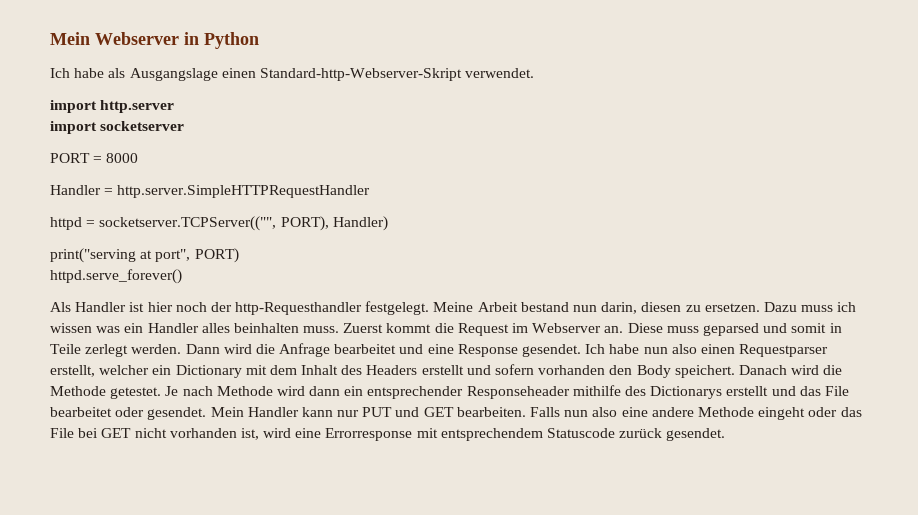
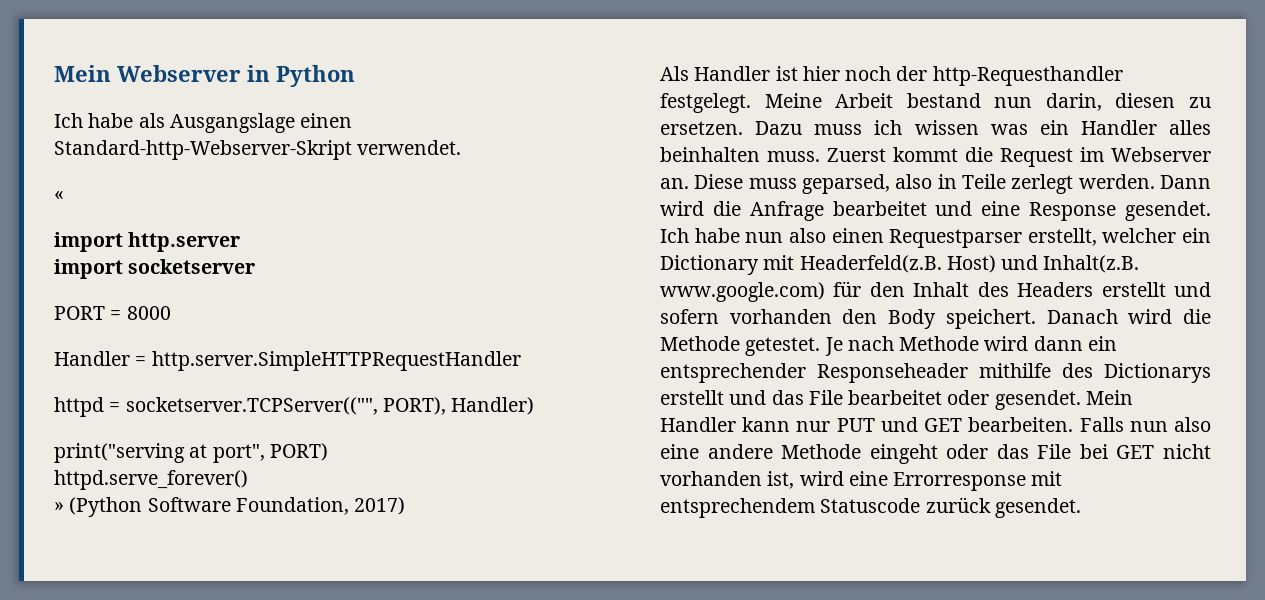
(535, 73) none -> [54,191,64,201] // «
(182, 276) none -> [54,497,406,517] // » (Python Software Foundation, 2017)
[702,323,827,336] geparsed und somit -> [802,174,933,194] geparsed, also
[269,365,297,375] dem -> [799,255,1140,273] [660,281,905,302] Headerfeld(z.B. Host) und Inhalt(z.B. www.google.com) für den

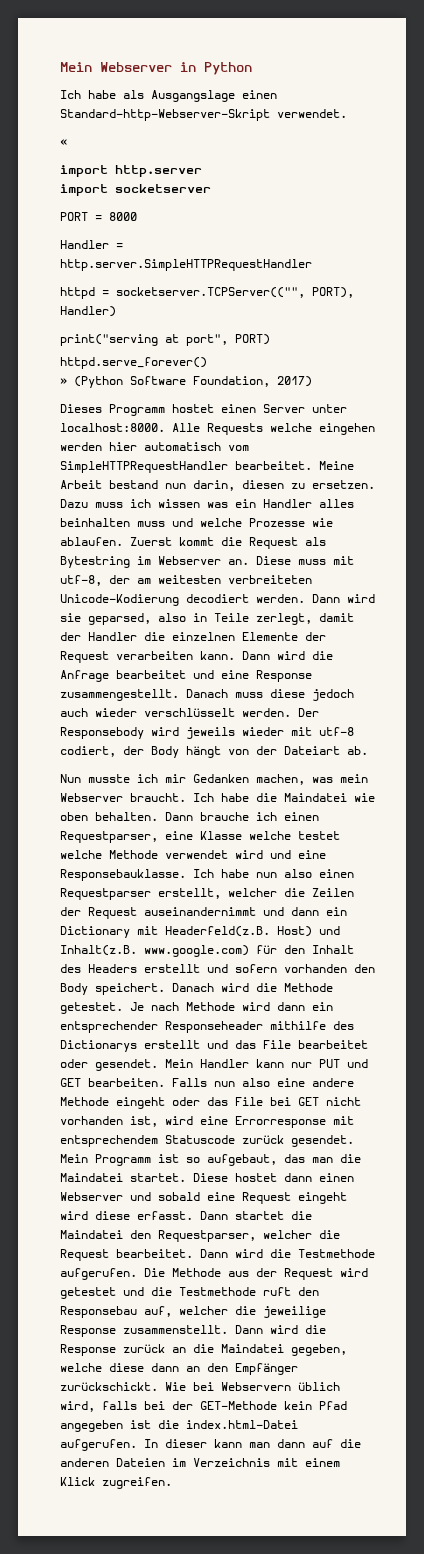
[660,66,1123,86] [660,93,751,113] Als Handler ist hier noch der http-Requesthandler festgelegt. -> [60,404,347,416] [60,423,375,435] [60,442,249,451] [60,461,312,473] Dieses Programm hostet einen Server unter localhost:8000. Alle Requests welche eingehen werden hier automatisch vom SimpleHTTPRequestHandler bearbeitet.
[767,151,820,162] muss. -> [137,518,333,527] [60,537,123,546] muss und welche Prozesse wie ablaufen.
(1073, 157) none -> [305,537,326,546] [60,556,130,568] als Bytestring
[802,174,1155,194] geparsed, also in Teile zerlegt werden. -> [333,556,354,565] [60,575,312,586] [60,594,375,606] [60,613,354,625] [60,632,326,641] [60,651,235,663] mit utf-8, der am weitesten verbreiteten Unicode-Kodierung decodiert werden. Dann wird sie geparsed, also in Teile zerlegt, damit der Handler die einzelnen Elemente der Request verarbeiten kann.
[1125,201,1211,221] gesendet. -> [60,689,354,701] [60,708,319,717] [60,727,354,739] [60,746,368,758] [60,774,368,785] [60,793,375,802] [60,812,319,821] [60,831,340,843] [60,850,326,859] [60,869,186,881] zusammengestellt. Danach muss diese jedoch auch wieder verschlüsselt werden. Der Responsebody wird jeweils wieder mit utf-8 codiert, der Body hängt von der Dateiart ab. // Nun musste ich mir Gedanken machen, was mein Webserver braucht. Ich habe die Maindatei wie oben behalten. Dann brauche ich einen Requestparser, eine Klasse welche testet welche Methode verwendet wird und eine Responsebauklasse.
(1177, 235) none -> [284,888,354,897] [60,907,319,919] die Zeilen der Request auseinandernimmt und dann
(1081, 508) none -> [60,1154,361,1166] [60,1173,354,1182] [60,1192,347,1204] [60,1211,312,1220] [60,1230,340,1242] [60,1249,375,1261] [60,1268,368,1280] [60,1287,319,1299] [60,1306,326,1318] [60,1325,326,1337] [60,1344,347,1356] [60,1363,298,1375] [60,1382,340,1391] [60,1401,347,1412] [60,1420,298,1432] [60,1439,361,1451] [60,1458,340,1467] [60,1477,172,1489] Mein Programm ist so aufgebaut, das man die Maindatei startet. Diese hostet dann einen Webserver und sobald eine Request eingeht wird diese erfasst. Dann startet die Maindatei den Requestparser, welcher die Request bearbeitet. Dann wird die Testmethode aufgerufen. Die Methode aus der Request wird getestet und die Testmethode ruft den Responsebau auf, welcher die jeweilige Response zusammenstellt. Dann wird die Response zurück an die Maindatei gegeben, welche diese dann an den Empfänger zurückschickt. Wie bei Webservern üblich wird, falls bei der GET-Methode kein Pfad angegeben ist die index.html-Datei aufgerufen. In dieser kann man dann auf die anderen Dateien im Verzeichnis mit einem Klick zugreifen.

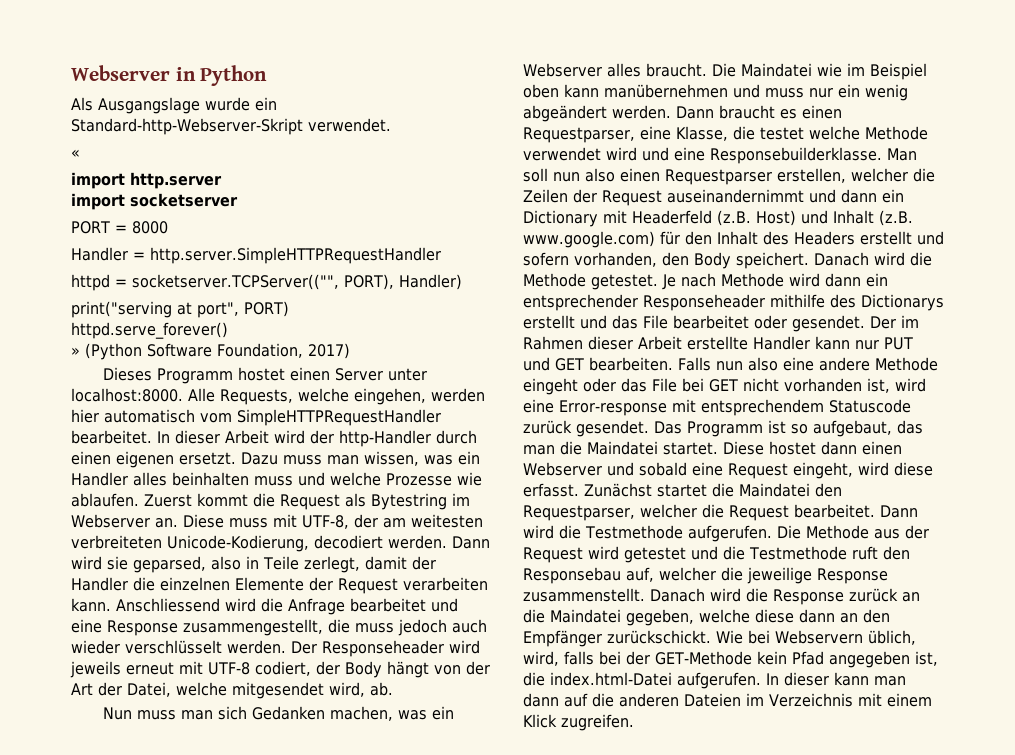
[60,62,92,72] Mein -> (71, 73) none
[60,90,277,102] Ich habe als Ausgangslage einen -> [71,97,277,114] Als Ausgangslage wurde ein
[207,423,375,435] Requests welche eingehen -> [220,388,426,405] Requests, welche eingehen,
[319,461,354,470] [60,480,375,491] [60,499,200,508] Meine Arbeit bestand nun darin, diesen zu ersetzen. Dazu muss ich wissen -> [157,430,477,447] [71,451,419,468] In dieser Arbeit wird der http-Handler durch einen eigenen ersetzt. Dazu muss man wissen,
[60,575,102,586] utf-8, -> [301,515,349,529] UTF-8,
[60,594,179,606] Unicode-Kodierung -> [167,535,309,552] Unicode-Kodierung,
[242,651,270,660] Dann -> [116,598,220,612] Anschliessend
[60,689,305,701] zusammengestellt. Danach muss diese -> [183,619,394,636] zusammengestellt, die muss
[60,727,144,739] Responsebody -> [322,640,444,657] Responseheader
[242,727,354,736] wieder mit utf-8 -> [126,661,250,675] erneut mit UTF-8
[284,746,368,755] [60,774,368,785] [60,793,375,802] [60,812,277,821] Dateiart ab. // Nun musste ich mir Gedanken machen, was mein Webserver braucht. Ich habe die Maindatei wie oben behalten. Dann brauche ich -> [71,682,393,699] [102,706,454,721] [523,63,927,80] [523,84,908,101] [523,105,797,122] Art der Datei, welche mitgesendet wird, ab. // Nun muss man sich Gedanken machen, was ein Webserver alles braucht. Die Maindatei wie im Beispiel oben kann manübernehmen und muss nur ein wenig abgeändert werden. Dann braucht es
[200,831,291,840] Klasse welche -> [676,126,755,141] Klasse, die
[60,869,249,881] Responsebauklasse. Ich habe -> [710,147,917,164] [523,168,548,182] Responsebuilderklasse. Man soll
[158,888,221,899] erstellt, -> [777,168,846,183] erstellen,
[165,926,340,937] [60,945,137,956] Headerfeld(z.B. Host) und Inhalt(z.B. -> [632,210,913,226] Headerfeld (z.B. Host) und Inhalt (z.B.
[284,964,347,973] vorhanden -> [574,252,657,267] vorhanden,
[165,1059,193,1068] Mein -> [869,315,919,329] [523,336,748,350] Der im Rahmen dieser Arbeit erstellte
[235,1116,326,1128] Errorresponse -> [559,400,667,416] Error-response
[60,1154,88,1163] Mein -> [654,421,682,434] Das
[298,1192,347,1204] eingeht -> [792,462,853,479] eingeht,
[200,1211,228,1220] Dann -> [584,483,652,497] Zunächst
[235,1325,263,1334] Dann -> [650,588,705,602] Danach
[298,1382,340,1391] üblich -> [867,630,916,645] üblich,
[130,1420,151,1429] ist -> [914,651,938,666] ist,

